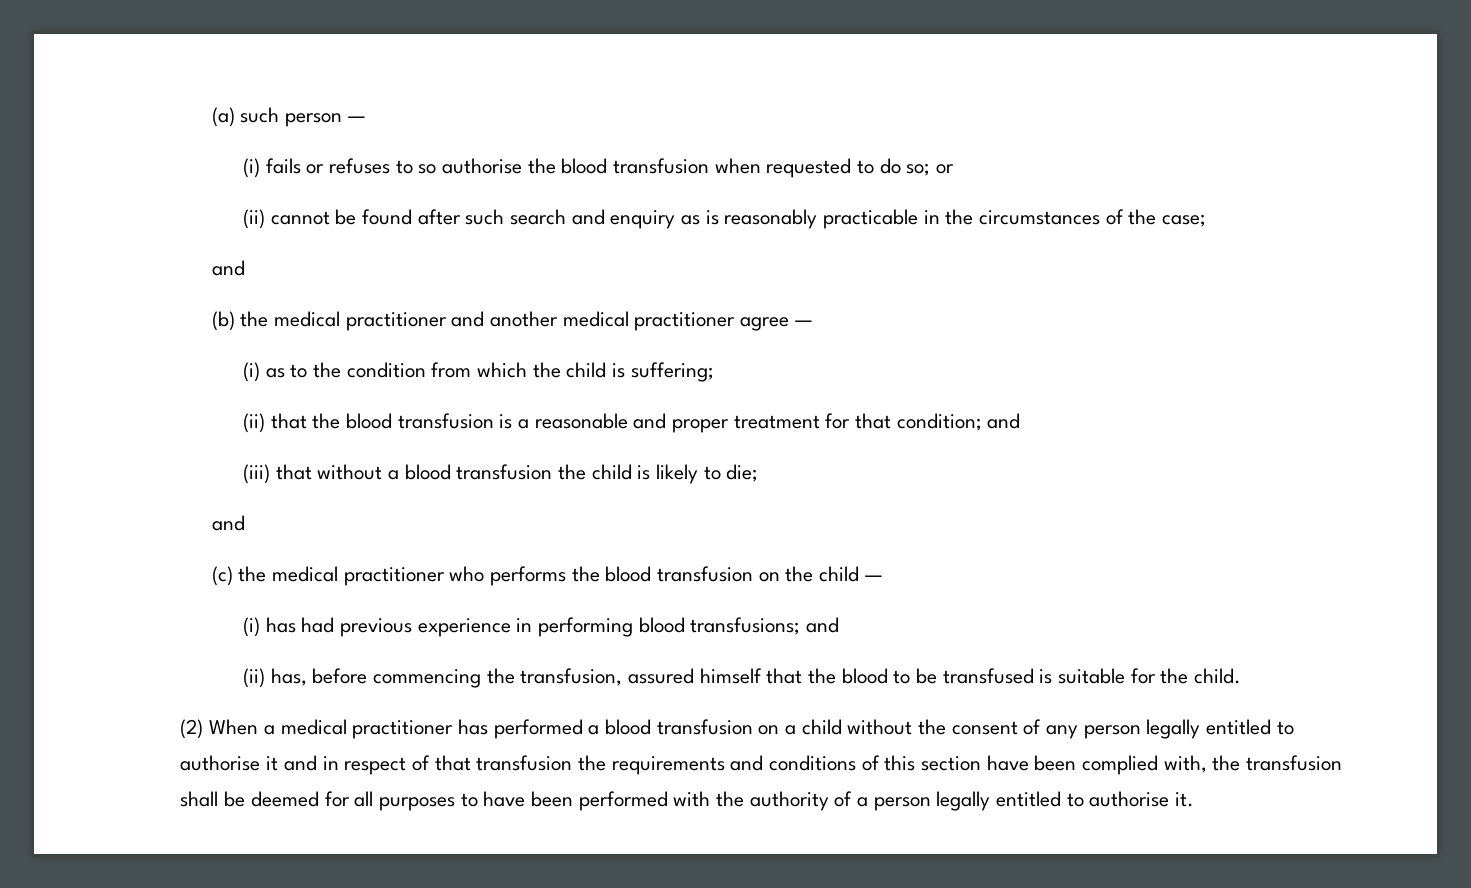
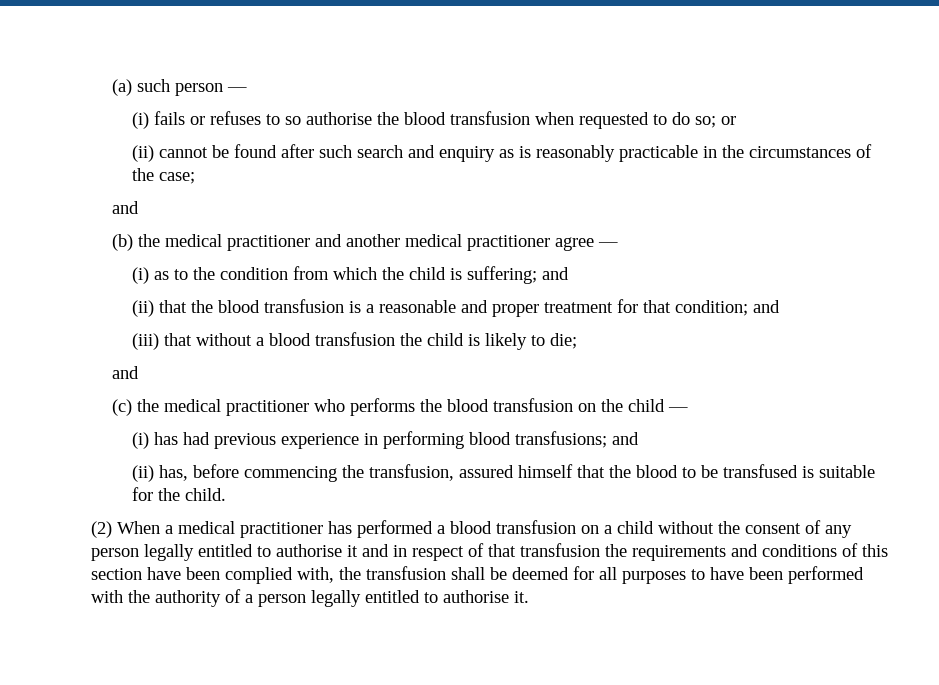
(714, 372) none -> [542,267,570,280] and

